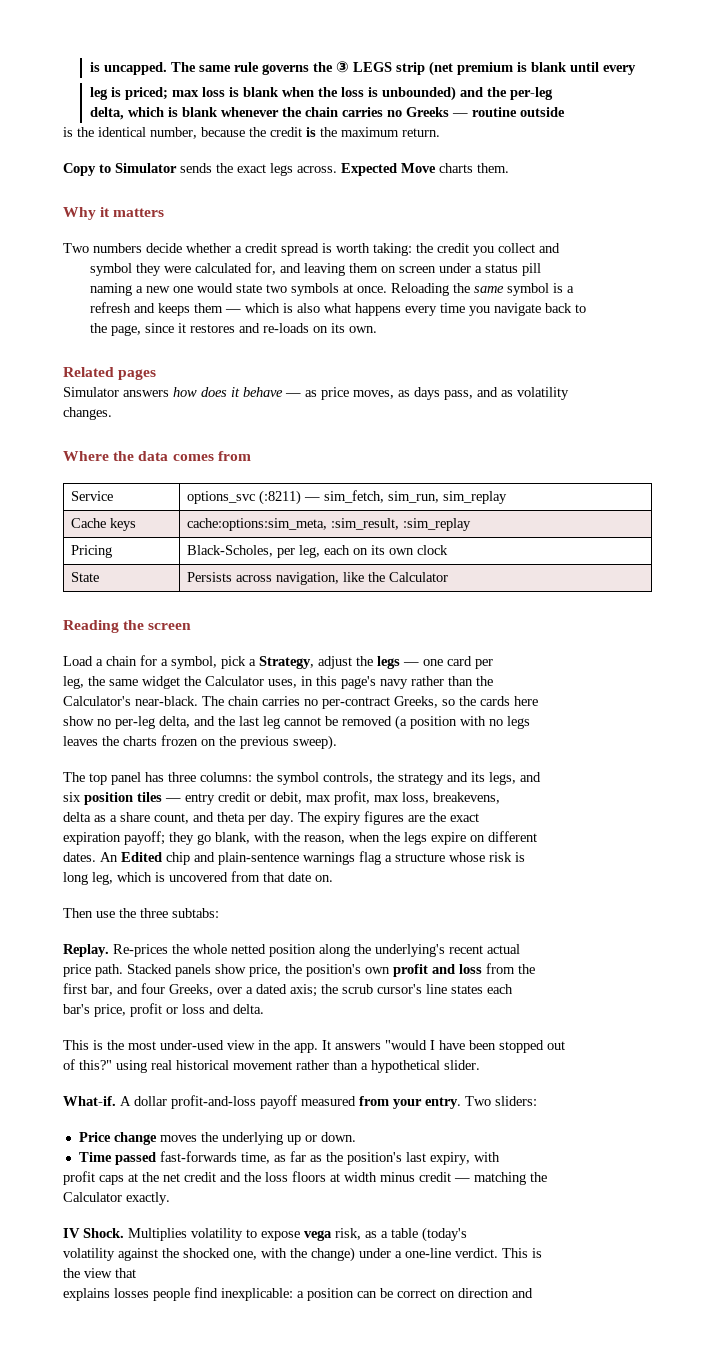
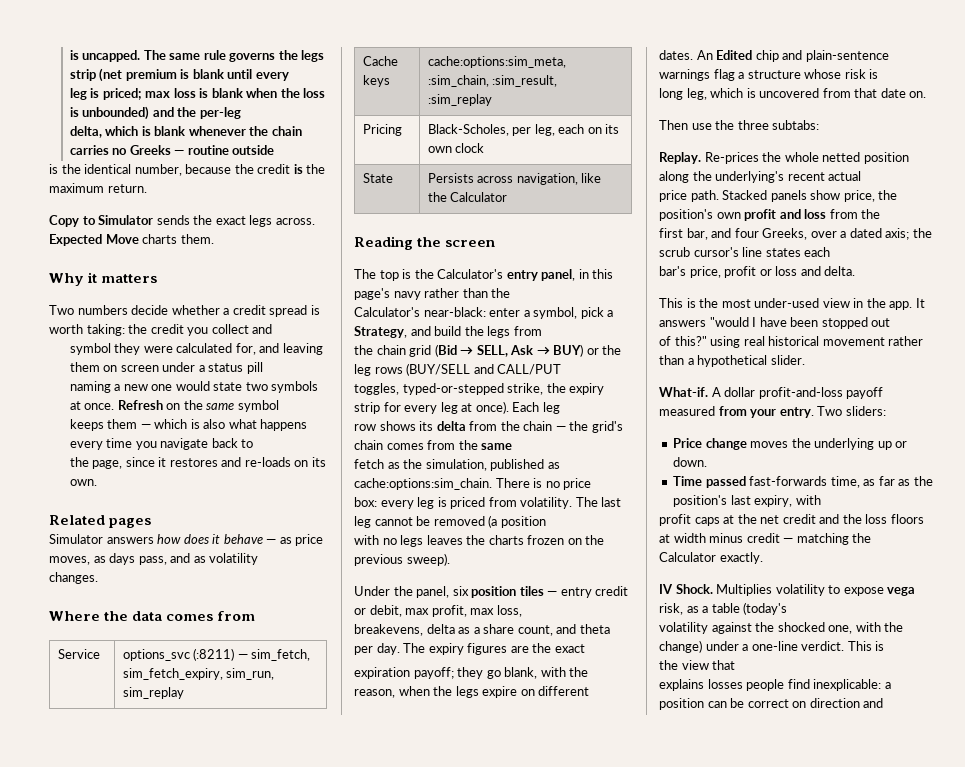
[336,61,393,73] ③ LEGS -> [301,50,325,62] legs
[391,283,450,296] Reloading -> [117,400,181,410] Refresh on
[553,283,575,293] [90,302,156,313] is a // refresh and -> (279, 406) //
(385, 496) none -> [122,668,223,680] sim_fetch_expiry,
(328, 524) none -> [427,75,489,87] :sim_chain,
[63,655,493,669] [63,676,297,689] Load a chain for a symbol, pick a Strategy, adjust the legs — one card per // leg, the same widget the Calculator uses, -> [354,269,576,281] The top is the Calculator's entry panel,
[135,696,538,709] [63,716,235,729] near-black. The chain carries no per-contract Greeks, so the cards here // show no per-leg delta, and the -> [423,307,614,319] [354,326,542,338] [354,344,622,357] [354,363,562,376] [354,383,605,395] [354,401,560,414] [354,421,623,433] [354,440,513,450] [354,459,560,471] [354,478,592,490] [354,497,598,509] near-black: enter a symbol, pick a Strategy, and build the legs from // the chain grid (Bid → SELL, Ask → BUY) or the leg rows (BUY/SELL and CALL/PUT // toggles, typed-or-stepped strike, the expiry strip for every leg at once). Each leg // row shows its delta from the chain — the grid's chain comes from the same // fetch as the simulation, published as cache:options:sim_chain. There is no price // box: every leg is priced from volatility. The
(457, 722) none -> (546, 522) //
(530, 722) // -> (424, 541) none
[63,772,541,785] The top panel has three columns: the symbol controls, the strategy and its legs, and // -> [354,586,450,598] Under the panel,
(429, 798) none -> (522, 611) //
(500, 798) // -> (423, 630) none

